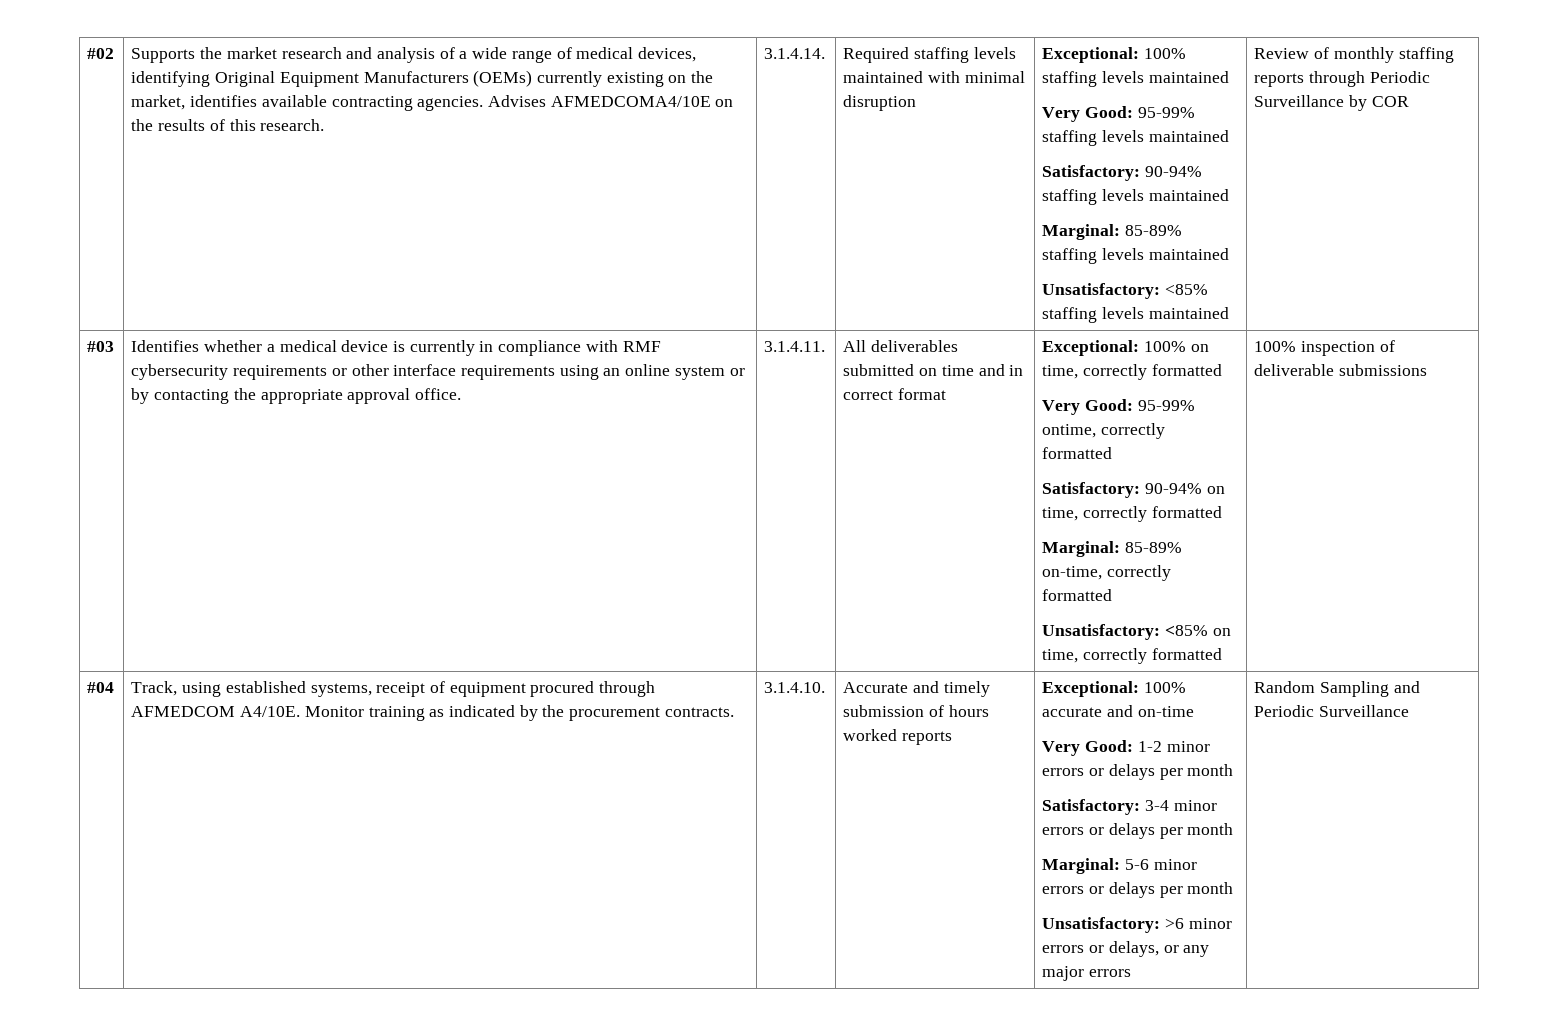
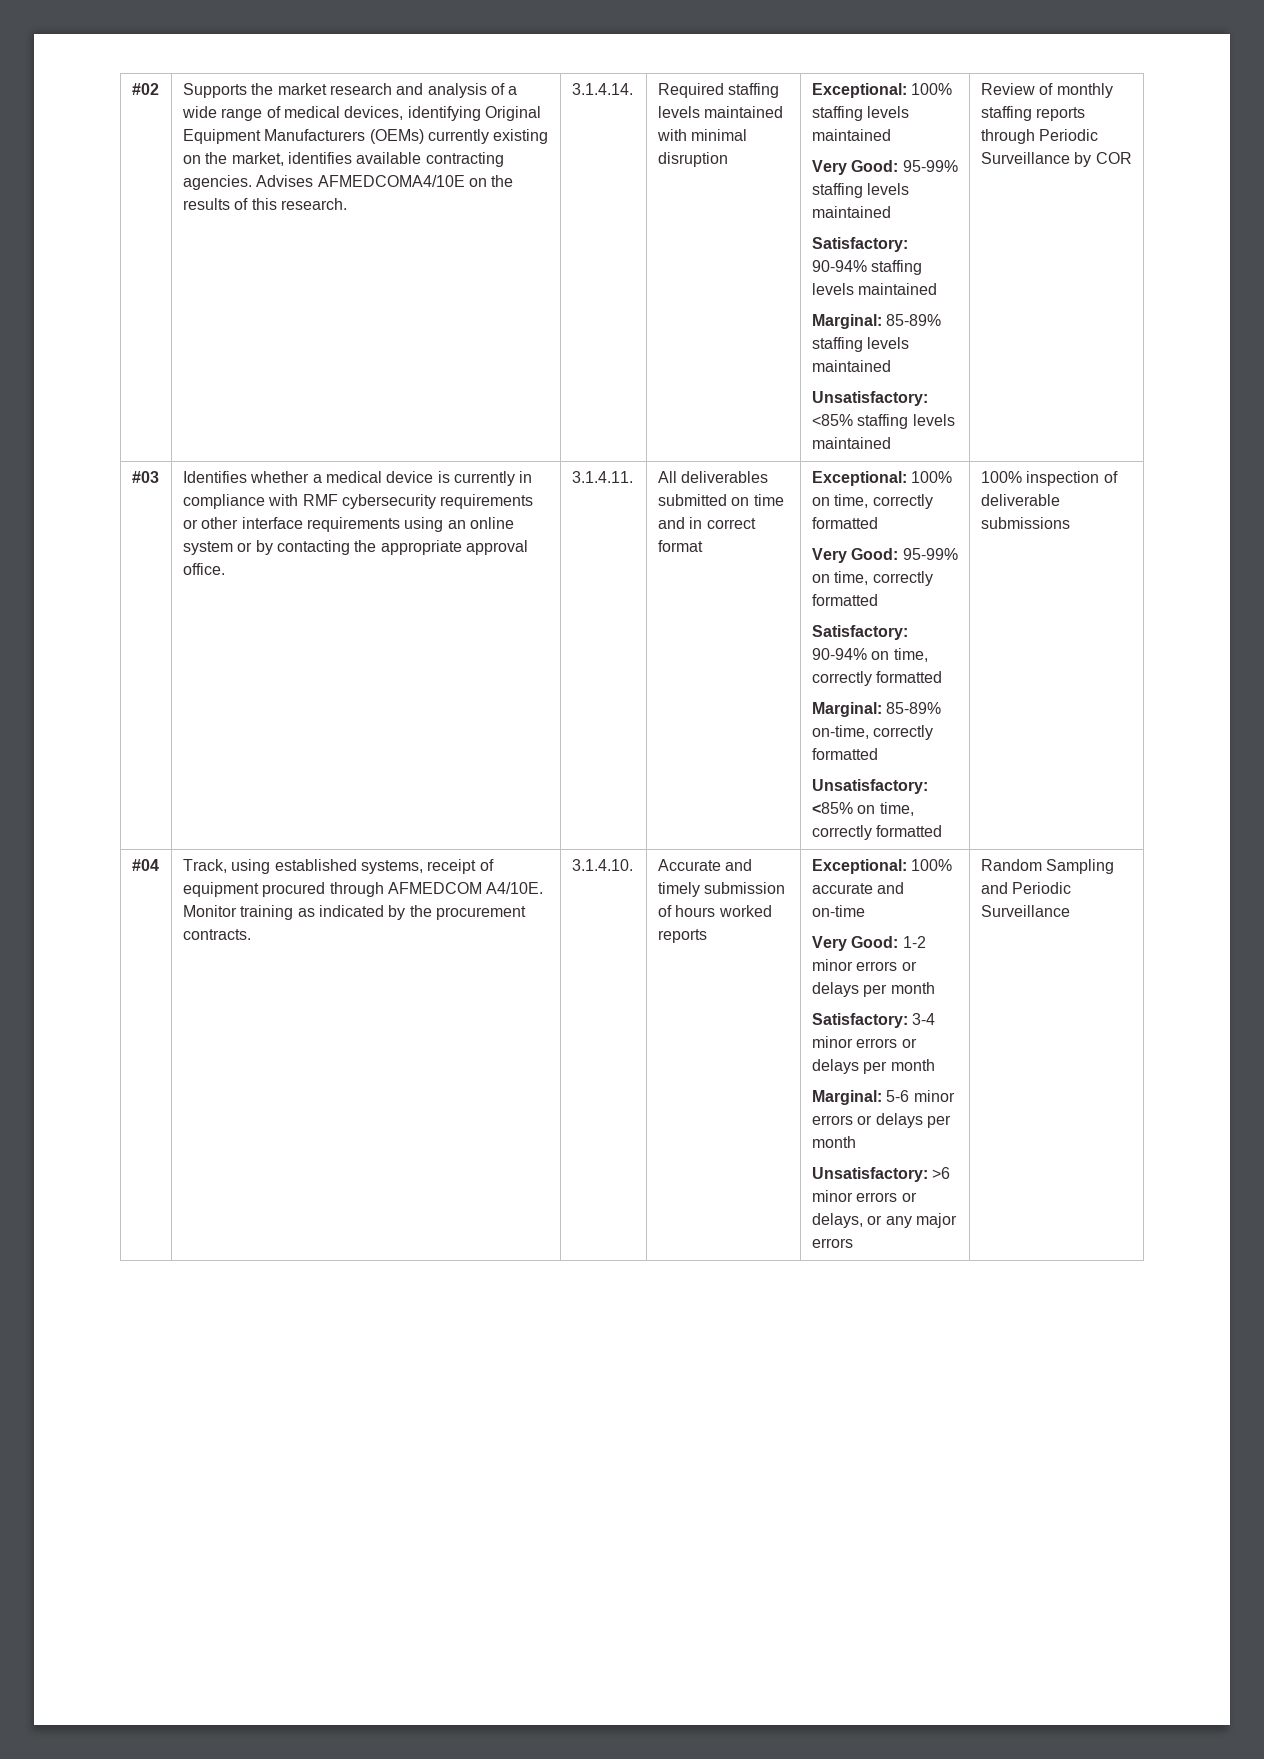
[1042,424,1097,438] ontime, -> [811,571,869,585] on time,

